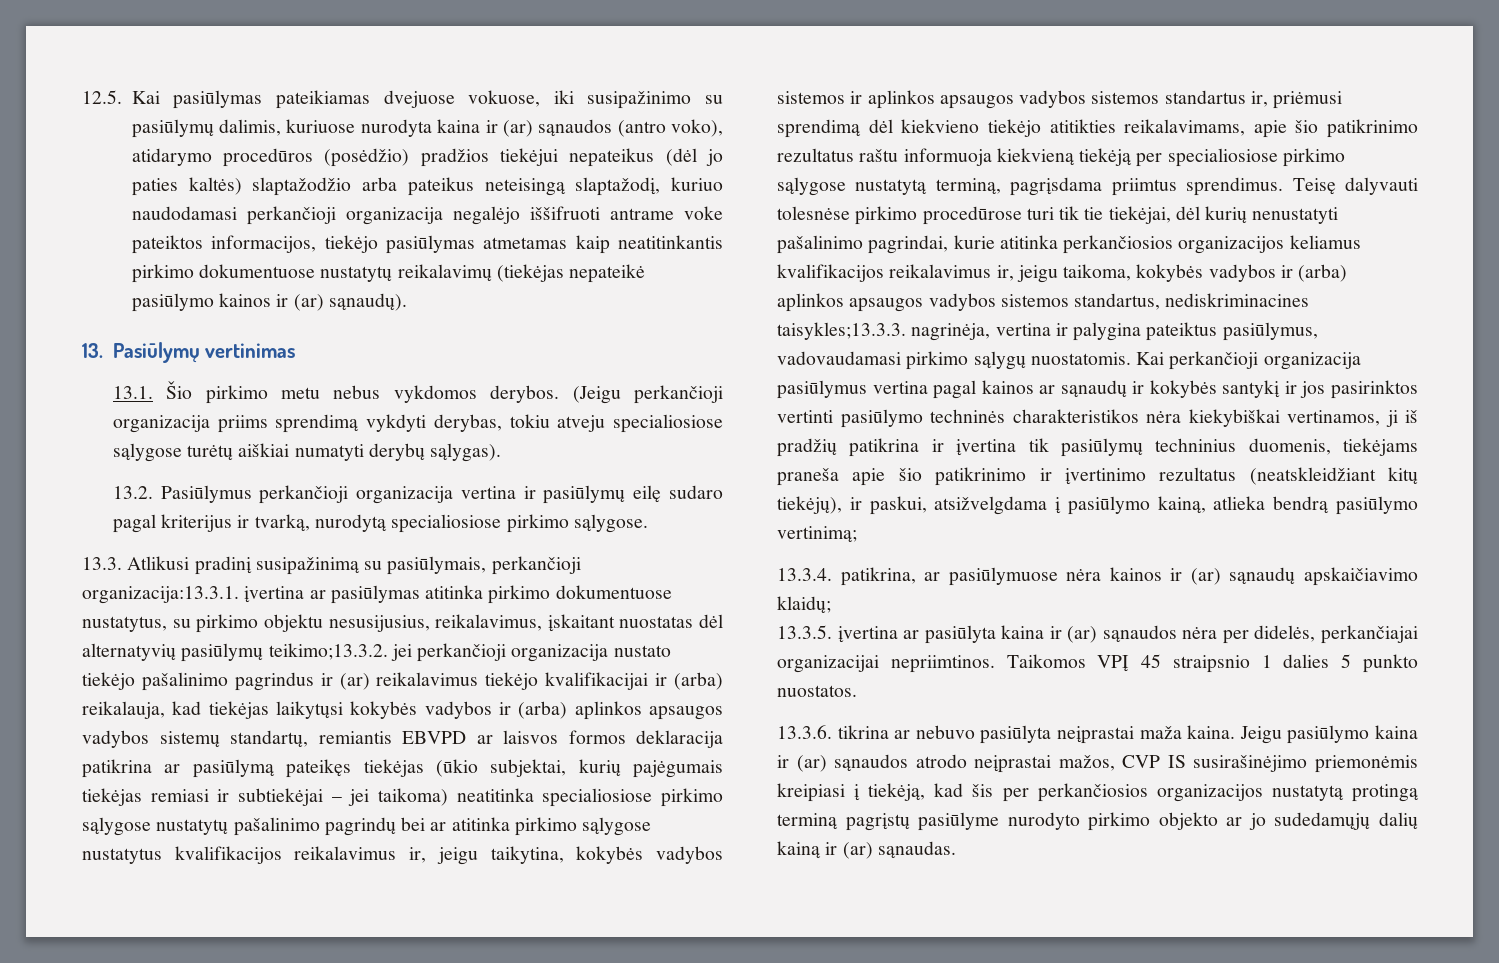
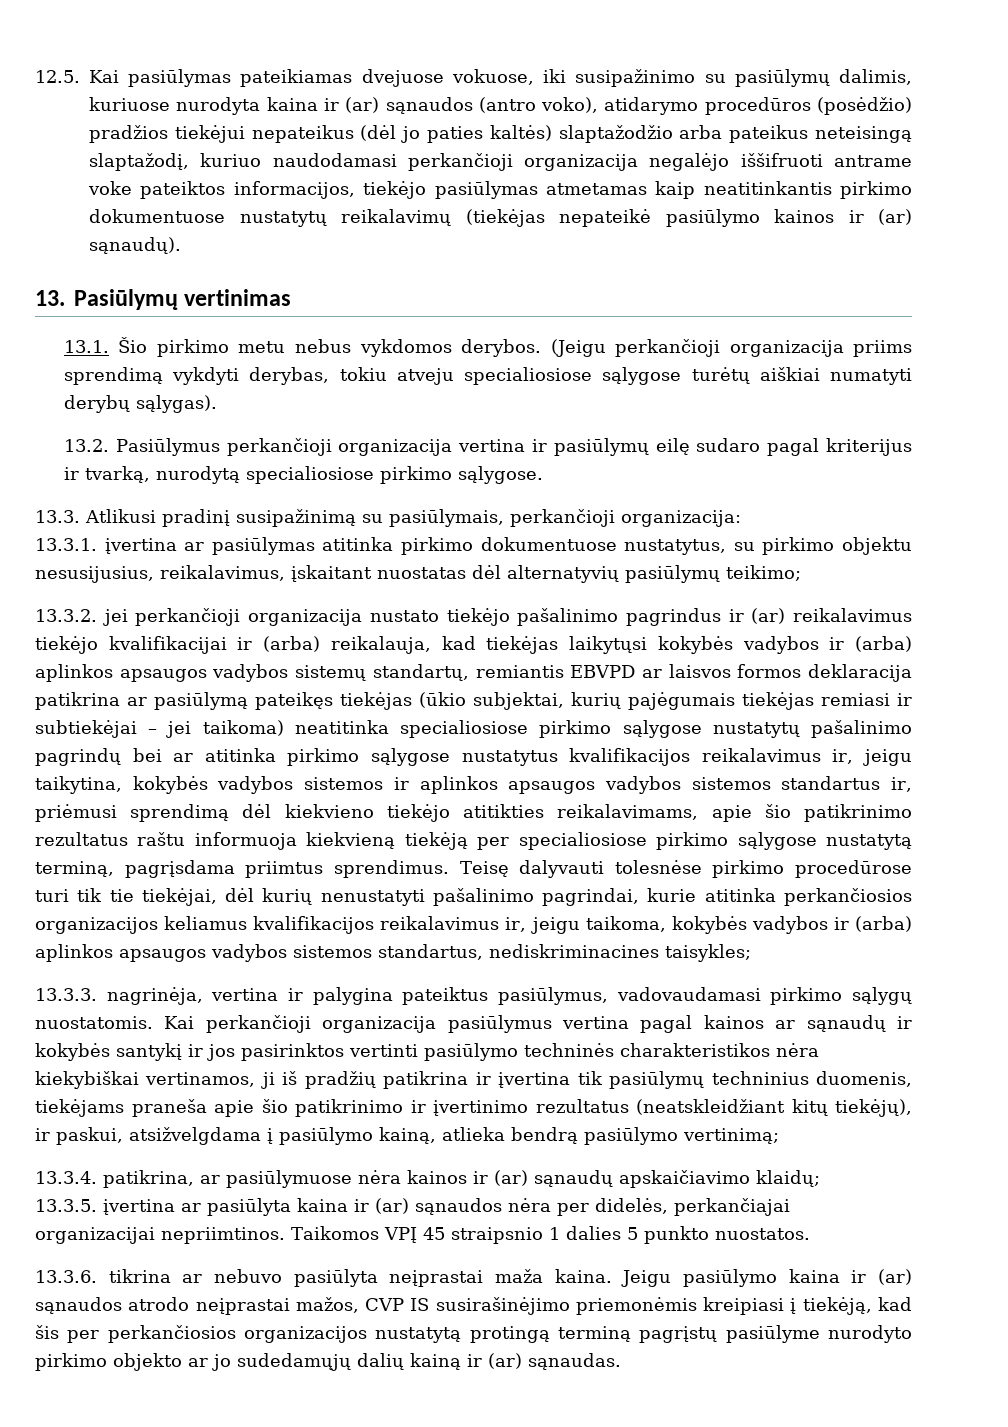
[82,586,239,604] organizacija:13.3.1. -> [621,510,741,527] [35,538,97,551] organizacija: // 13.3.1.
[268,643,388,660] teikimo;13.3.2. -> [726,565,801,581] [35,609,97,622] teikimo; // 13.3.2.
[777,322,906,340] taisykles;13.3.3. -> [665,944,751,962] [35,988,97,1001] taisykles; // 13.3.3.

